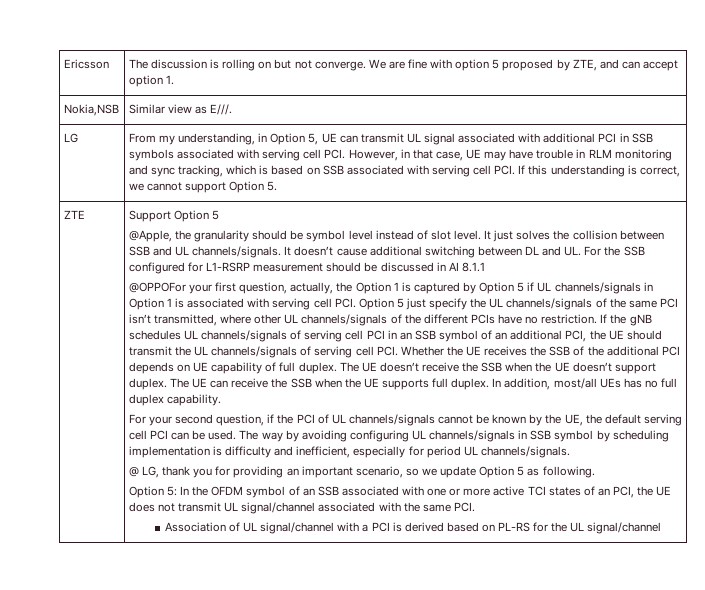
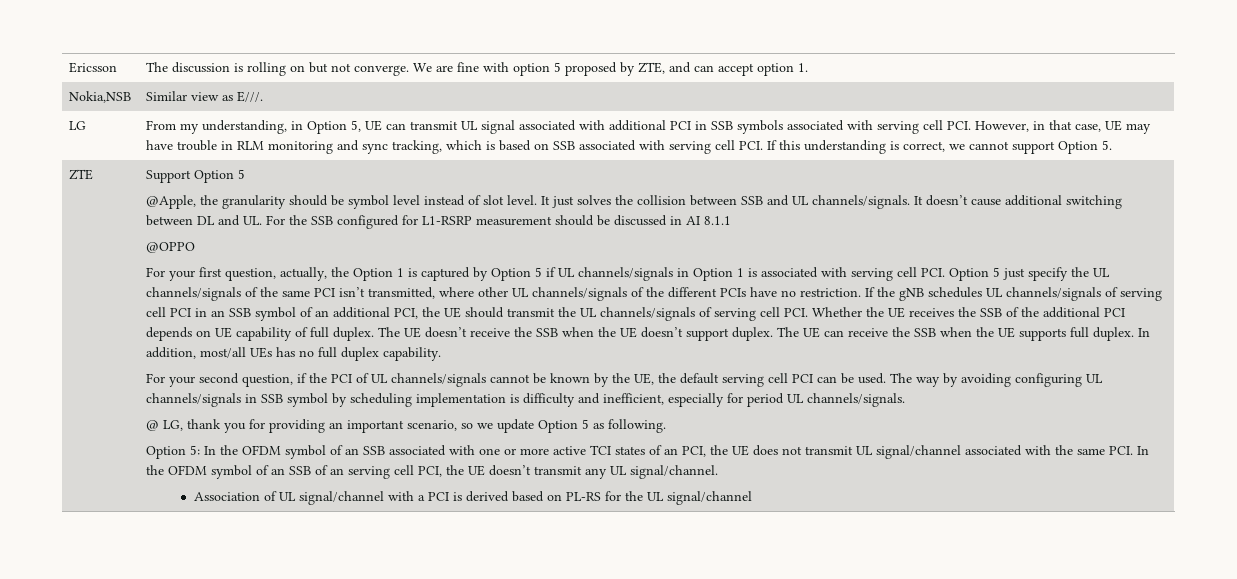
[128,282,186,293] @OPPOFor -> [146,242,196,253] [146,267,166,277] @OPPO // For
(475, 507) none -> [1137,446,1150,455] [146,465,719,479] In the OFDM symbol of an SSB of an serving cell PCI, the UE doesn’t transmit any UL signal/channel.

